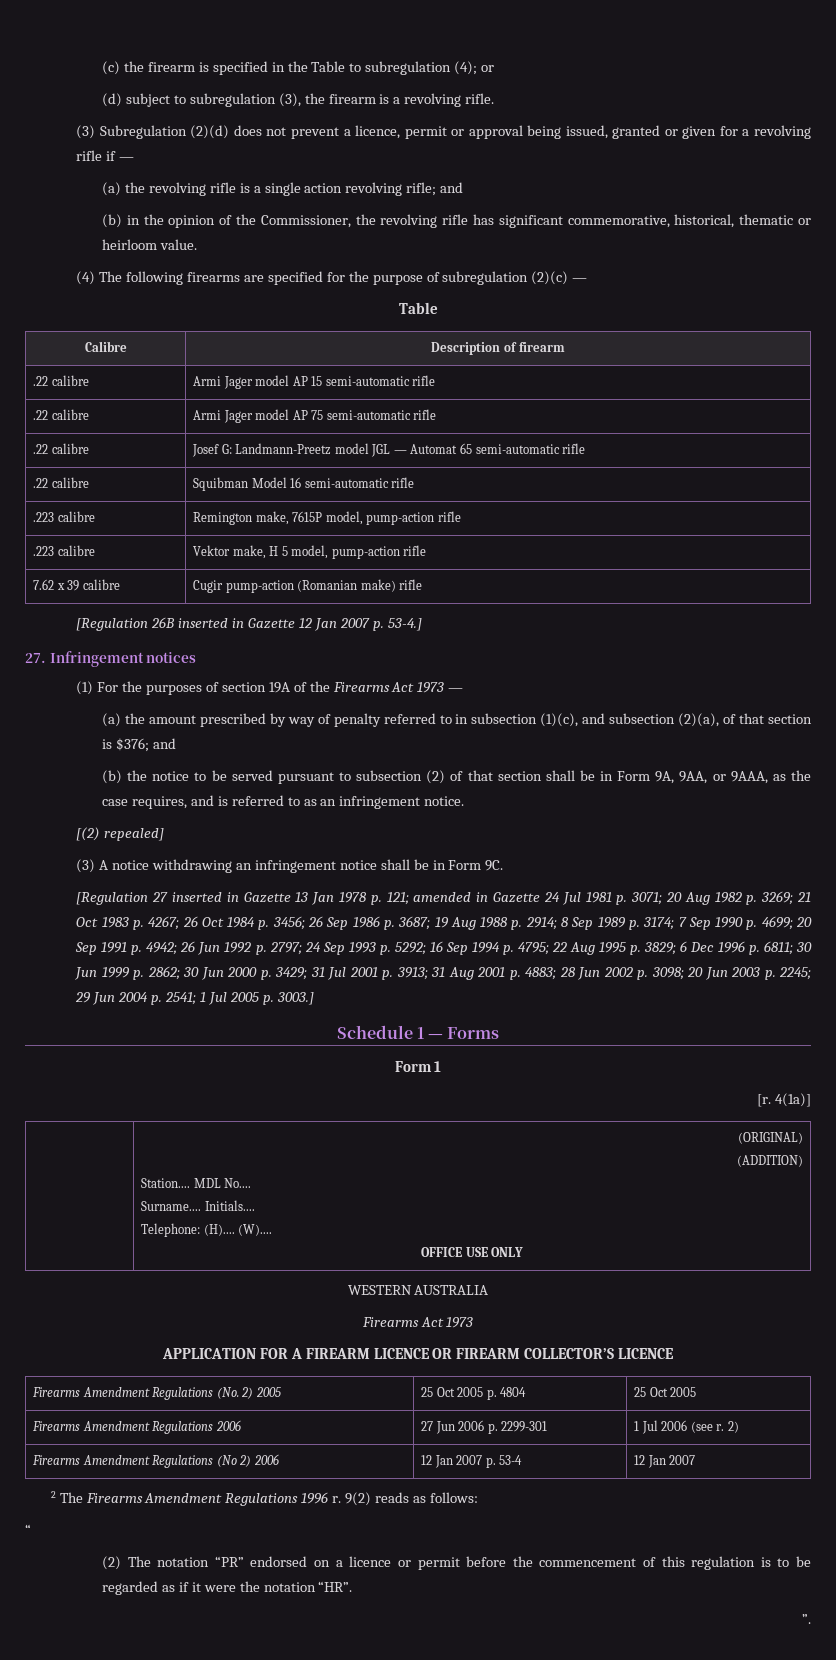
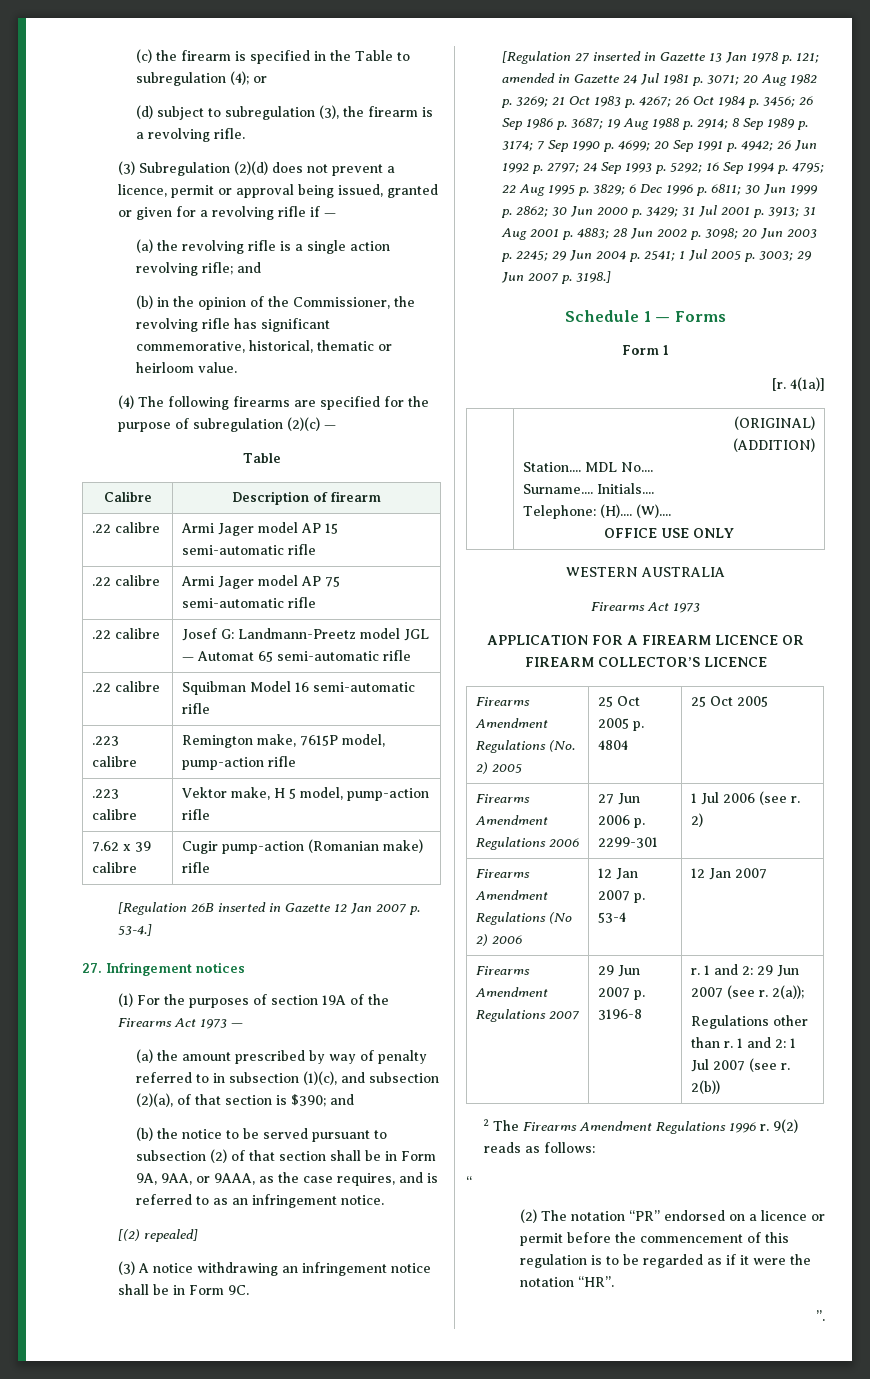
[115,738,149,752] $376; -> [290,1094,326,1107] $390;
[276,992,314,1005] 3003.] -> [758,251,812,261] [500,271,611,284] 3003; 29 Jun 2007 p. 3198.]
(696, 1460) none -> [475,966,530,975] [474,987,548,997] [475,1009,580,1022] [597,965,640,977] [597,987,645,1000] [597,1009,642,1020] [690,964,799,977] [690,985,804,999] [690,1015,808,1029] [690,1037,796,1048] [690,1058,790,1072] [690,1080,720,1094] // Firearms Amendment Regulations 2007 | 29 Jun 2007 p. 3196-8 | r. 1 and 2: 29 Jun 2007 (see r. 2(a)); // Regulations other than r. 1 and 2: 1 Jul 2007 (see r. 2(b))

